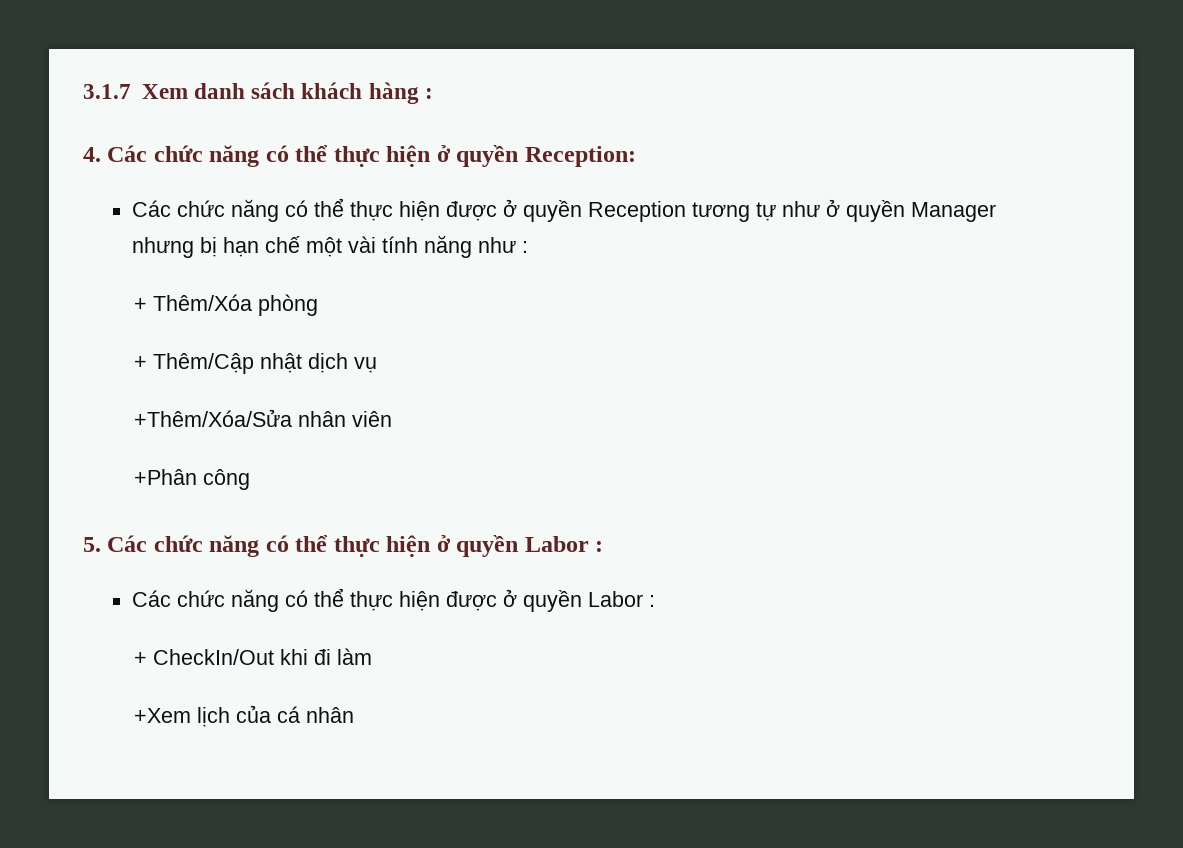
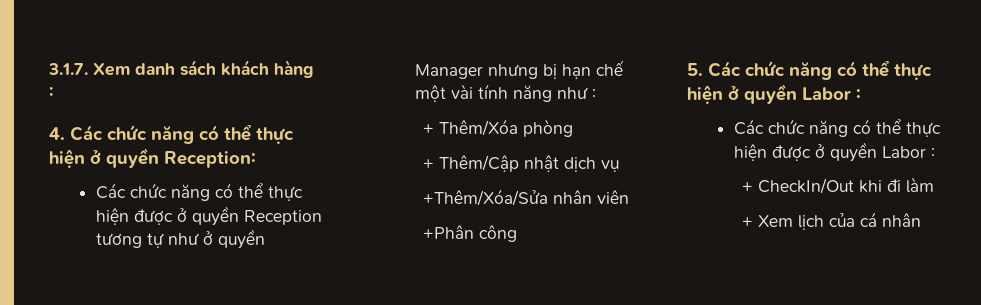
[83,84,131,99] 3.1.7 -> [48,63,88,75] 3.1.7.
[133,708,191,723] +Xem -> [741,215,793,227] + Xem

